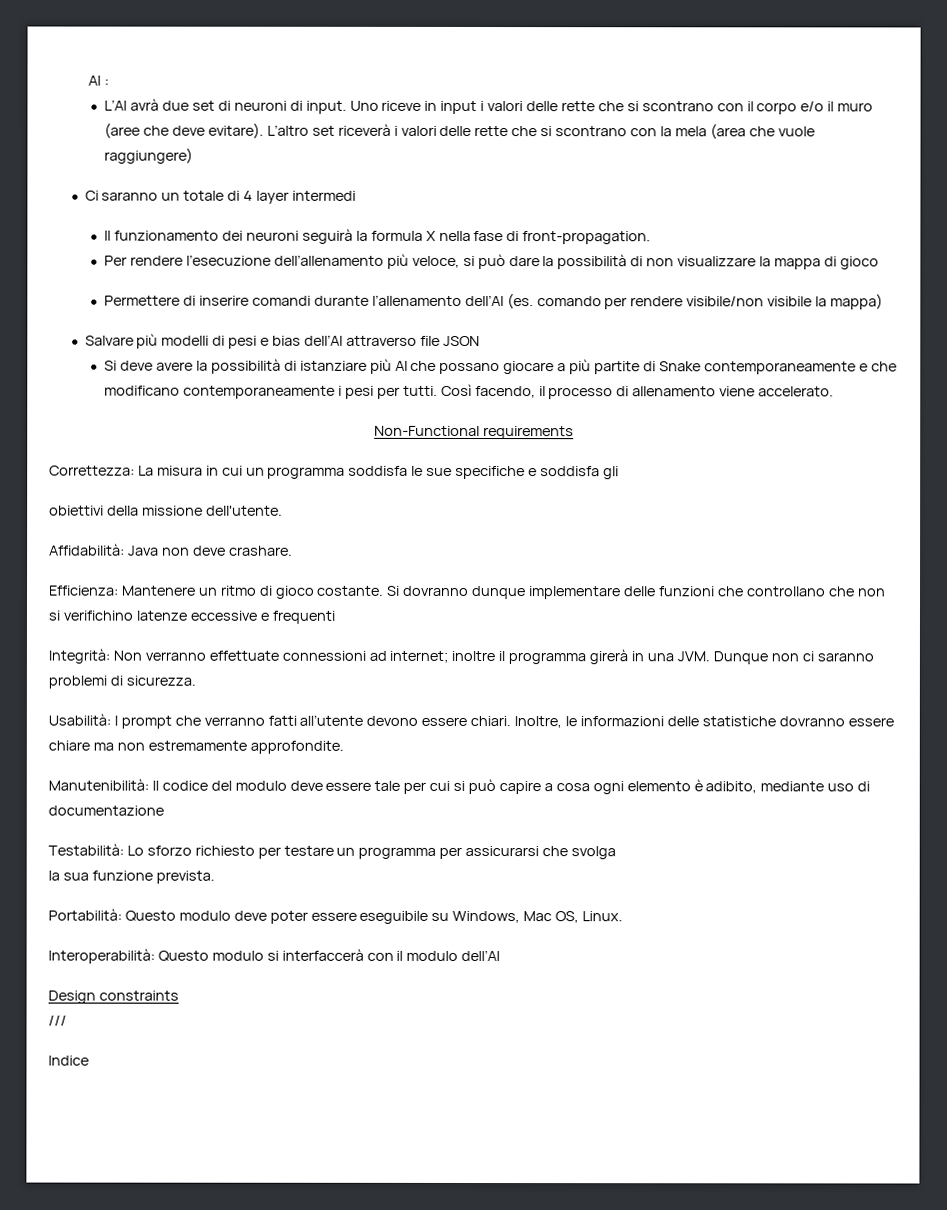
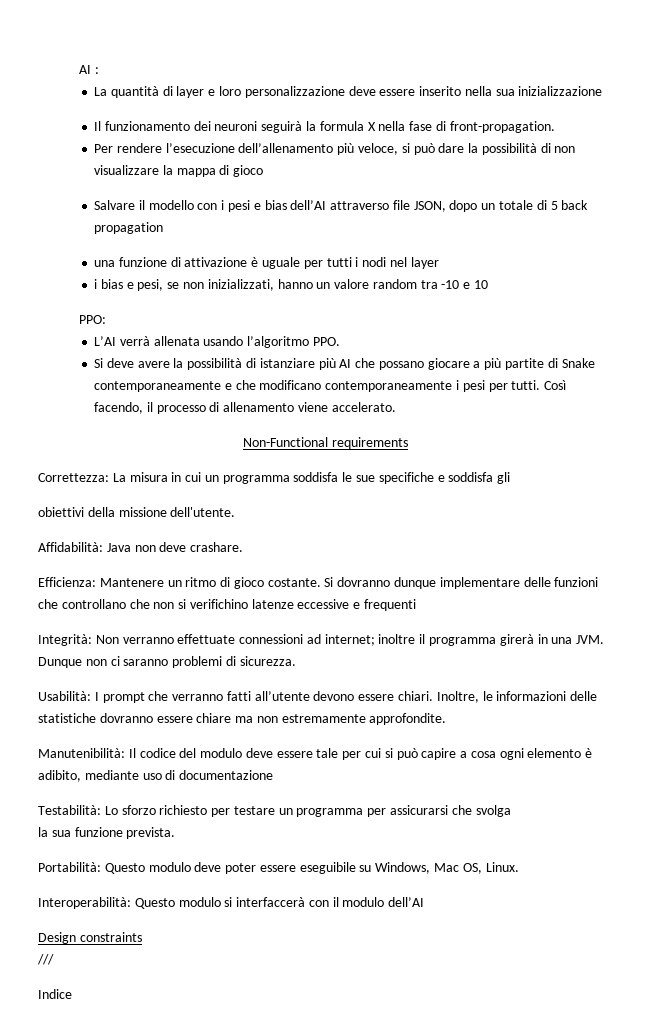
[104,98,874,115] [104,122,815,140] [104,147,194,164] [84,190,356,204] L’AI avrà due set di neuroni di input. Uno riceve in input i valori delle rette che si scontrano con il corpo e/o il muro (aree che deve evitare). L’altro set riceverà i valori delle rette che si scontrano con la mela (area che vuole raggiungere) // Ci saranno un totale di 4 layer intermedi -> [94,86,603,98] La quantità di layer e loro personalizzazione deve essere inserito nella sua inizializzazione
[104,293,884,310] [84,333,226,349] Permettere di inserire comandi durante l’allenamento dell’AI (es. comando per rendere visibile/non visibile la mappa) // Salvare più modelli di -> [94,200,225,210] Salvare il modello con i
[442,335,480,347] JSON -> [413,200,589,212] [94,222,164,234] [94,257,439,269] [94,279,489,291] [78,315,106,324] [94,336,341,348] JSON, dopo un totale di 5 back propagation // una funzione di attivazione è uguale per tutti i nodi nel layer // i bias e pesi, se non inizializzati, hanno un valore random tra -10 e 10 // PPO: // L’AI verrà allenata usando l’algoritmo PPO.

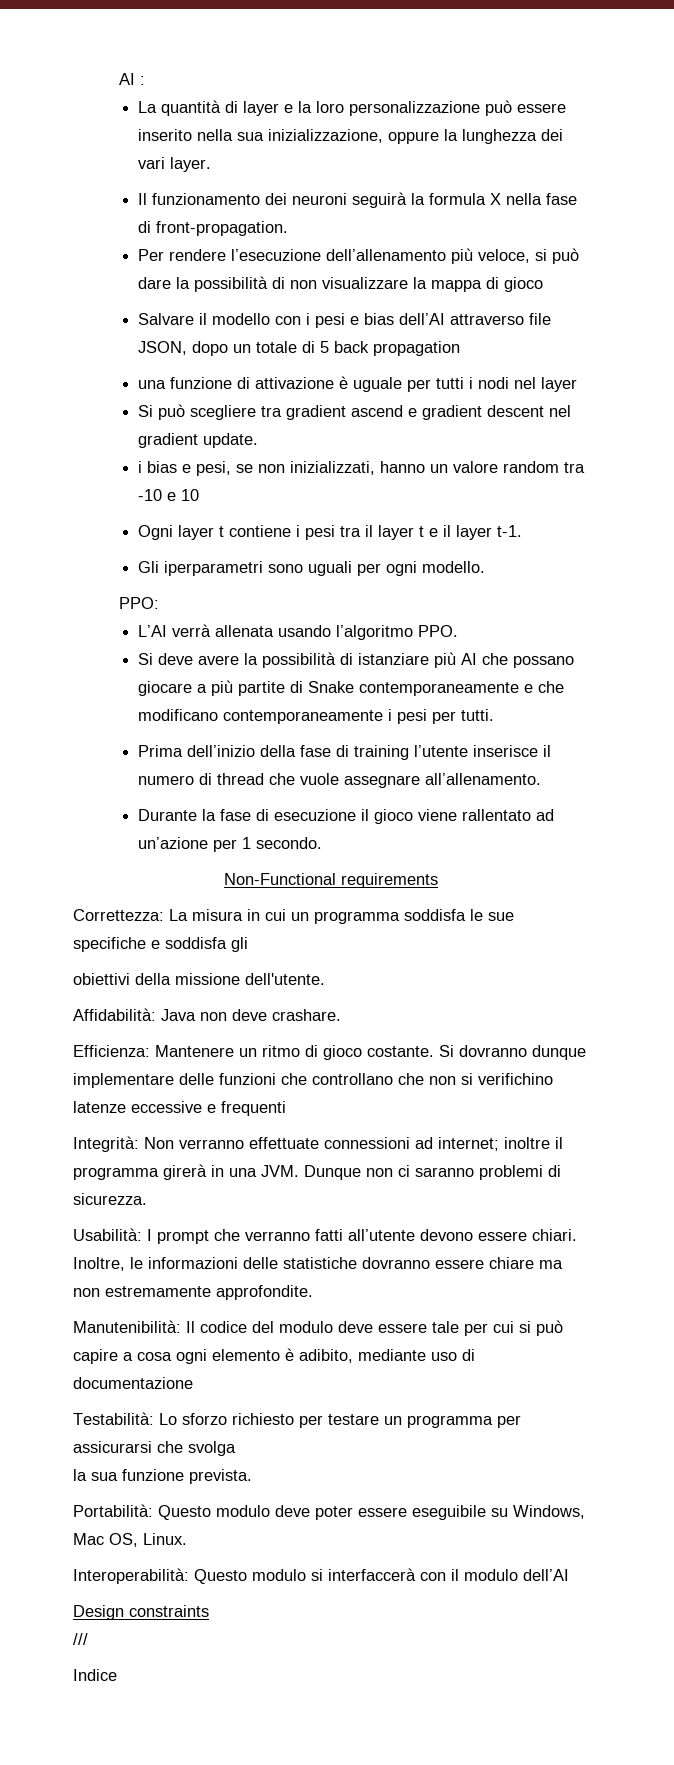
(216, 92) none -> [297,101,312,113] la
[348,86,376,96] deve -> [484,100,512,116] può
[518,86,603,96] inizializzazione -> [267,129,563,144] [137,157,211,172] inizializzazione, oppure la lunghezza dei vari layer.
(439, 263) none -> [137,404,571,420] [137,433,258,448] // Si può scegliere tra gradient ascend e gradient descent nel gradient update.
(489, 284) none -> [137,525,522,540] [137,561,485,576] // Ogni layer t contiene i pesi tra il layer t e il layer t-1. // Gli iperparametri sono uguali per ogni modello.
[544,380,567,390] [94,402,396,414] Così facendo, il processo di allenamento viene accelerato. -> [137,745,551,760] [137,773,541,788] [137,809,554,824] [137,837,322,852] // Prima dell’inizio della fase di training l’utente inserisce il numero di thread che vuole assegnare all’allenamento. // Durante la fase di esecuzione il gioco viene rallentato ad un’azione per 1 secondo.

